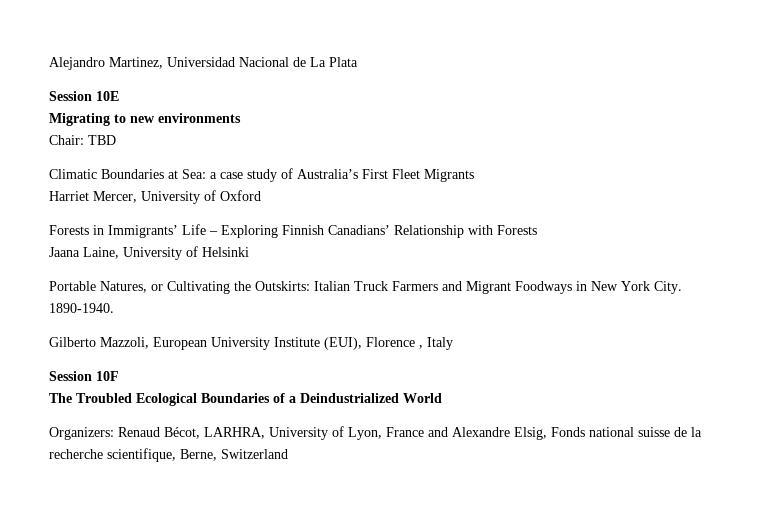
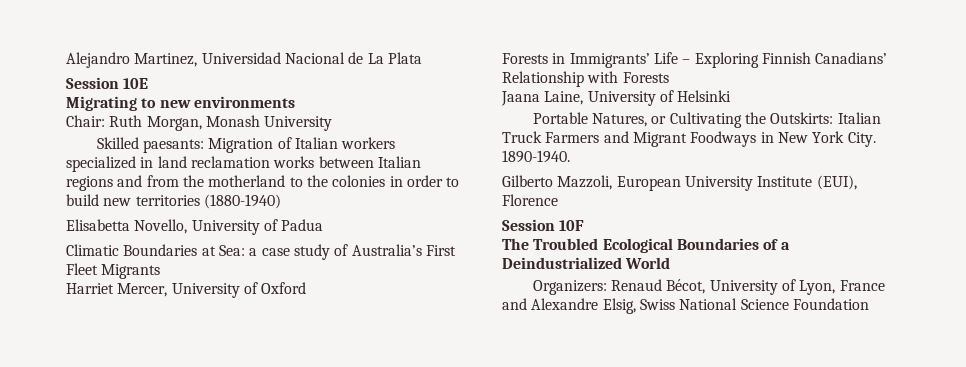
[88,135,116,145] TBD -> [109,115,333,131] [96,137,396,153] [66,156,421,172] [66,175,460,191] [66,194,281,209] [66,219,324,235] Ruth Morgan, Monash University // Skilled paesants: Migration of Italian workers specialized in land reclamation works between Italian regions and from the motherland to the colonies in order to build new territories (1880-1940) // Elisabetta Novello, University of Padua
[419,337,453,350] , Italy -> (558, 200) none
[204,427,265,439] LARHRA, -> (706, 286) none
[551,427,702,437] [49,448,288,462] Fonds national suisse de la recherche scientifique, Berne, Switzerland -> [639,298,869,310] Swiss National Science Foundation

